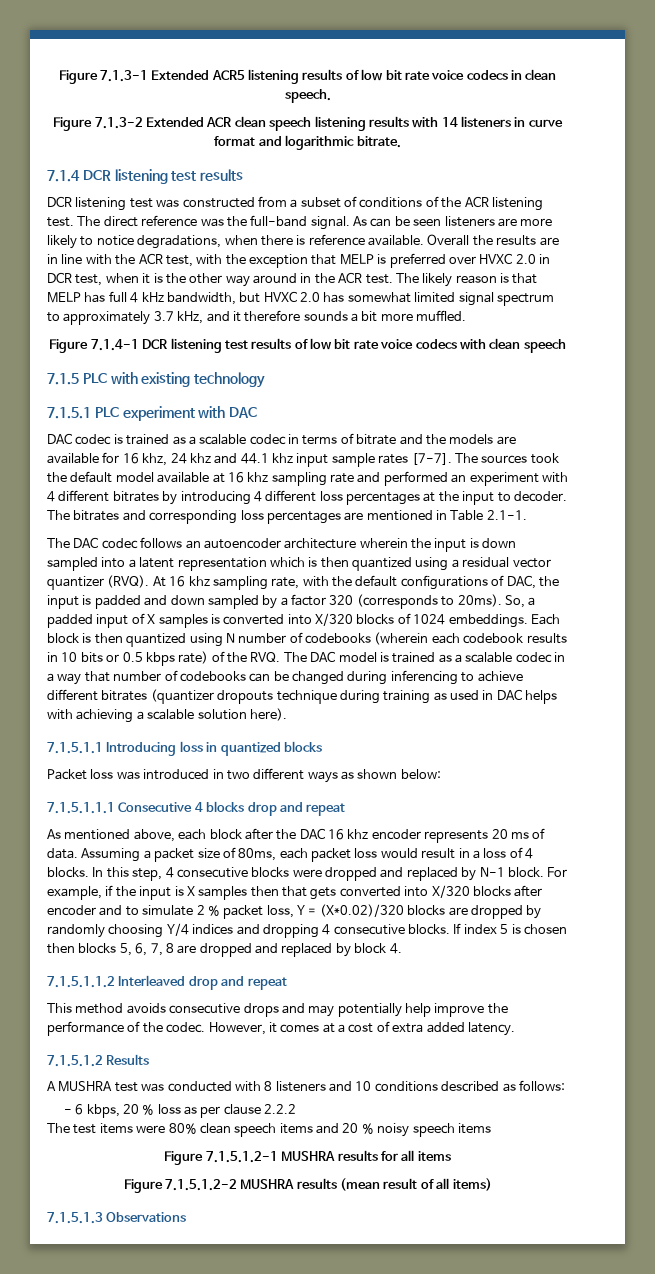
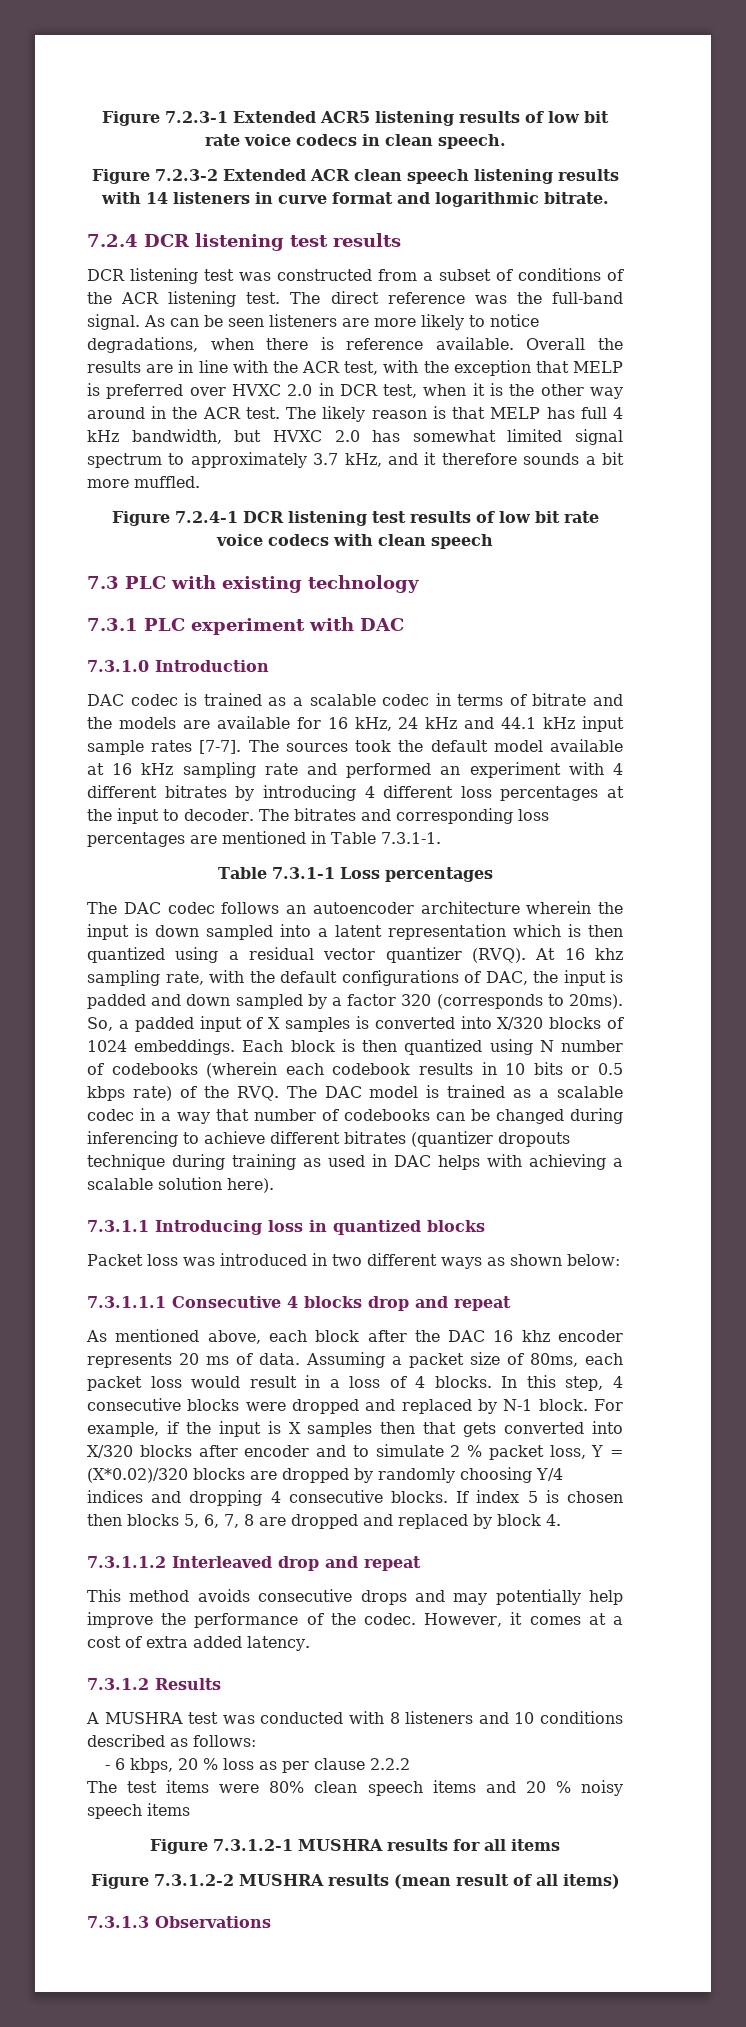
[58,70,148,84] Figure 7.1.3-1 -> [102,111,228,126] Figure 7.2.3-1
[94,117,143,129] 7.1.3-2 -> [154,169,218,181] 7.2.3-2
[47,170,80,182] 7.1.4 -> [87,234,138,247] 7.2.4
[90,339,139,351] 7.1.4-1 -> [174,511,238,523] 7.2.4-1
[47,373,79,385] 7.1.5 -> [87,576,119,589] 7.3
[47,407,91,419] 7.1.5.1 -> [87,618,138,631] 7.3.1
(258, 412) none -> [87,660,269,672] // 7.3.1.0 Introduction
[142,453,211,466] khz, 24 khz -> [354,717,458,731] kHz, 24 kHz
[272,453,293,463] khz -> [543,717,576,729] kHz
[247,472,269,482] khz -> [141,763,174,775] kHz
[486,510,527,520] 2.1-1. -> [380,832,441,844] [217,867,493,882] 7.3.1-1. // Table 7.3.1-1 Loss percentages
[47,742,103,754] 7.1.5.1.1 -> [87,1220,149,1232] 7.3.1.1
[47,802,115,814] 7.1.5.1.1.1 -> [87,1296,166,1308] 7.3.1.1.1
[47,976,115,988] 7.1.5.1.1.2 -> [87,1556,166,1568] 7.3.1.1.2
[47,1055,103,1067] 7.1.5.1.2 -> [87,1678,149,1690] 7.3.1.2
[205,1151,278,1163] 7.1.5.1.2-1 -> [213,1839,293,1851] 7.3.1.2-1
[164,1179,237,1191] 7.1.5.1.2-2 -> [153,1874,234,1886] 7.3.1.2-2
[47,1212,103,1224] 7.1.5.1.3 -> [87,1916,149,1928] 7.3.1.3

